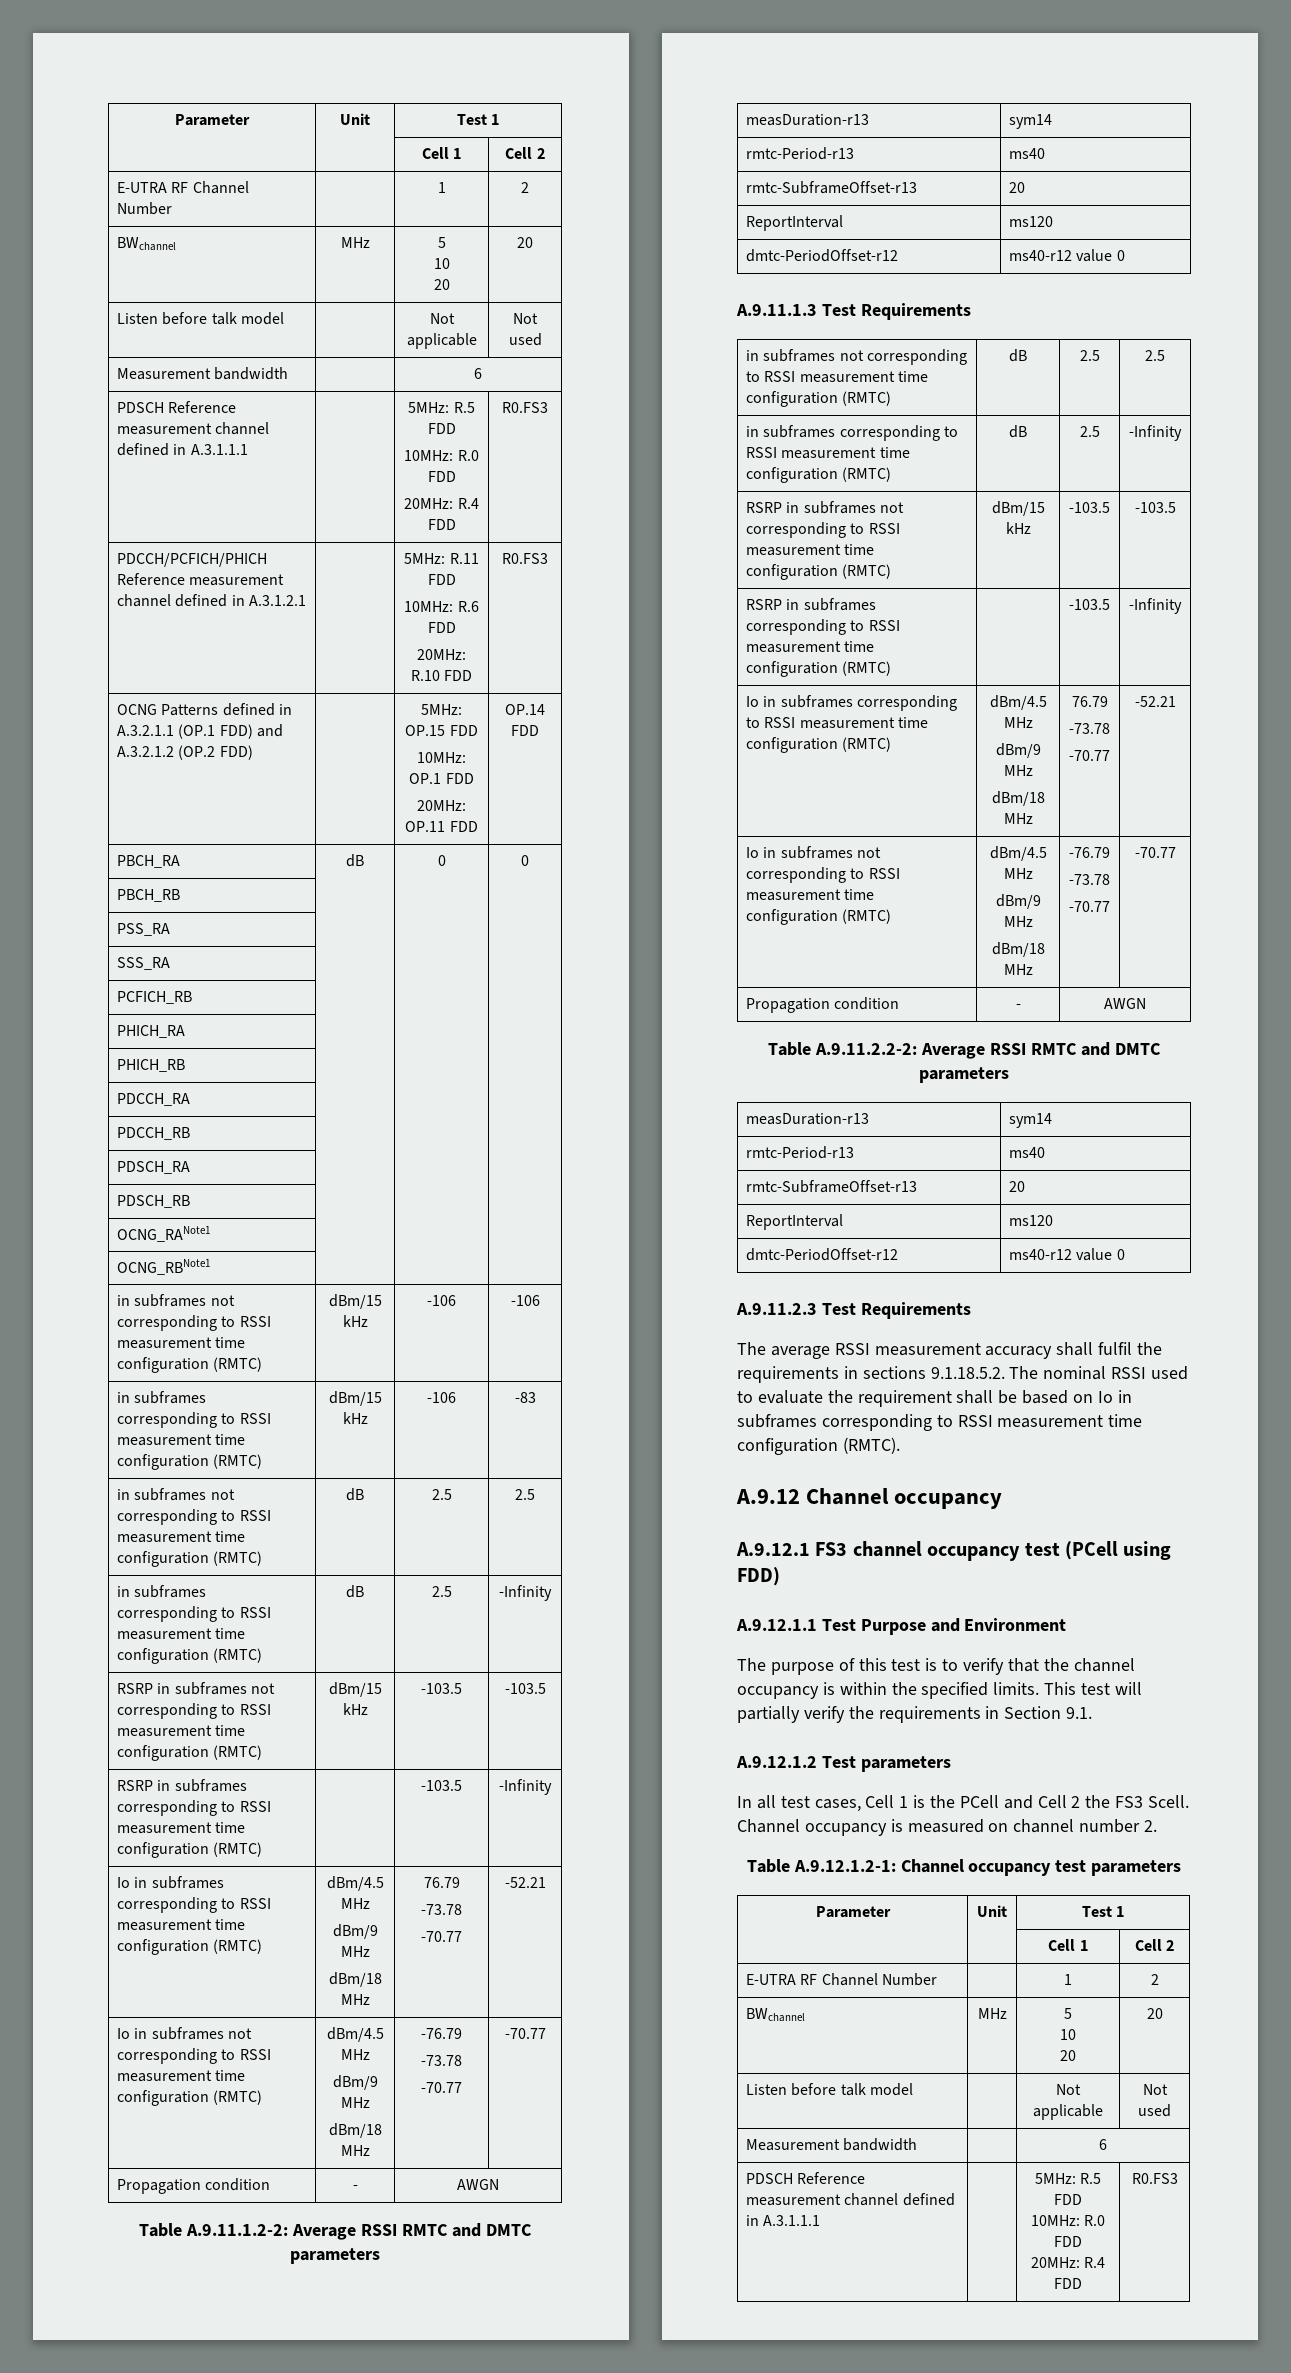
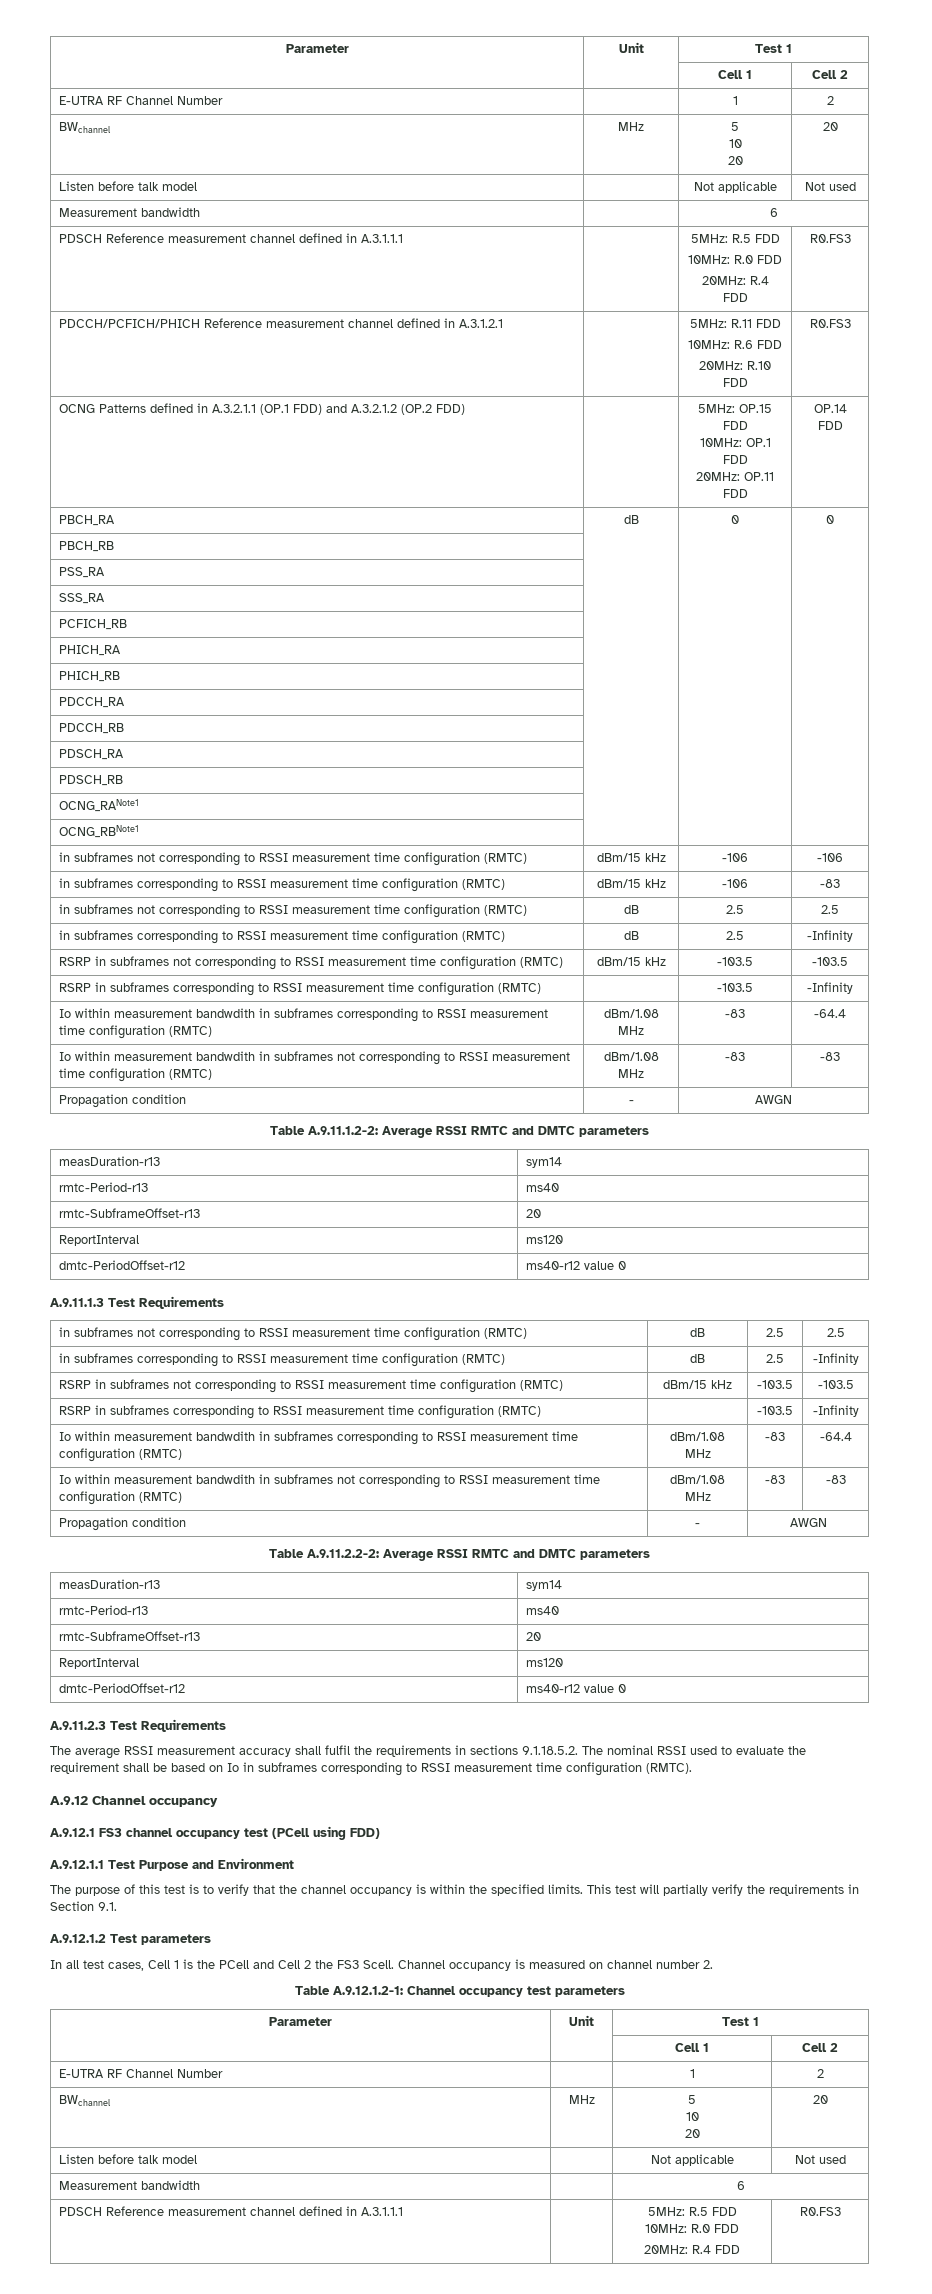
[134,1876,224,1889] [116,1897,271,1913] [116,1919,246,1931] [116,1939,263,1955] [326,1876,384,1891] [340,1898,370,1909] [332,1924,378,1939] [340,1946,370,1957] [328,1972,382,1987] [340,1994,370,2005] [423,1877,460,1888] [421,1904,462,1915] [421,1931,462,1942] [504,1877,546,1888] [116,2028,130,2039] in subframes corresponding to RSSI measurement time configuration (RMTC) | dBm/4.5 MHz // dBm/9 MHz // dBm/18 MHz | 76.79 // -73.78 // -70.77 | -52.21 // Io -> [75,1008,549,1022] [59,1025,213,1039] [603,1009,659,1018] [618,1026,644,1035] [725,1009,745,1018] [814,1009,846,1018] [59,1051,256,1061] within measurement bandwdith in subframes corresponding to RSSI measurement time configuration (RMTC) | dBm/1.08 MHz | -83 | -64.4 // Io within measurement bandwdith
[326,2027,384,2042] [340,2049,370,2060] [332,2075,378,2090] [340,2097,370,2108] [328,2123,382,2138] [340,2145,370,2156] [421,2028,462,2039] [421,2055,462,2066] [421,2082,462,2093] [504,2028,546,2039] dBm/4.5 MHz // dBm/9 MHz // dBm/18 MHz | -76.79 // -73.78 // -70.77 | -70.77 -> [603,1052,659,1061] [618,1069,644,1078] [725,1052,745,1061] [820,1052,840,1061] dBm/1.08 MHz | -83 | -83
[763,695,957,711] [745,717,928,729] [745,737,892,753] [989,695,1047,710] [1003,717,1033,728] [995,743,1041,758] [1003,765,1033,776] [991,791,1045,806] [1003,813,1033,824] [1071,696,1108,707] [1069,723,1110,734] [1069,750,1110,761] [1134,696,1176,707] [745,847,759,858] in subframes corresponding to RSSI measurement time configuration (RMTC) | dBm/4.5 MHz // dBm/9 MHz // dBm/18 MHz | 76.79 // -73.78 // -70.77 | -52.21 // Io -> [75,1431,579,1445] [59,1448,183,1462] [670,1432,725,1441] [684,1449,711,1458] [765,1432,785,1441] [819,1432,852,1441] [59,1474,256,1484] within measurement bandwdith in subframes corresponding to RSSI measurement time configuration (RMTC) | dBm/1.08 MHz | -83 | -64.4 // Io within measurement bandwdith
[989,846,1047,861] [1003,868,1033,879] [995,894,1041,909] [1003,916,1033,927] [991,942,1045,957] [1003,964,1033,975] [1069,847,1110,858] [1069,874,1110,885] [1069,901,1110,912] [1134,847,1176,858] dBm/4.5 MHz // dBm/9 MHz // dBm/18 MHz | -76.79 // -73.78 // -70.77 | -70.77 -> [670,1475,725,1484] [684,1492,711,1501] [765,1475,785,1484] [825,1475,846,1484] dBm/1.08 MHz | -83 | -83

